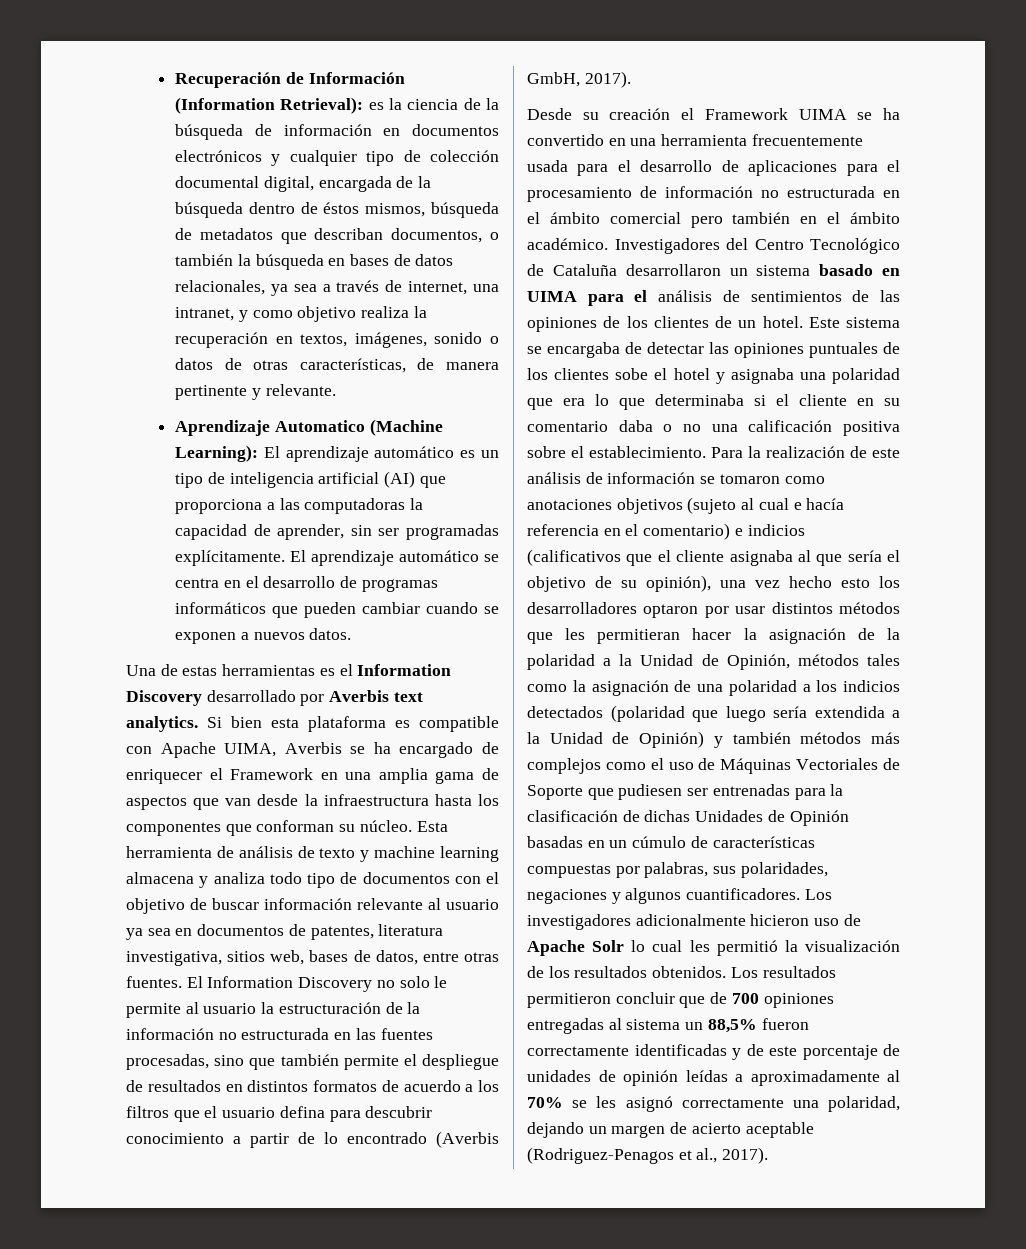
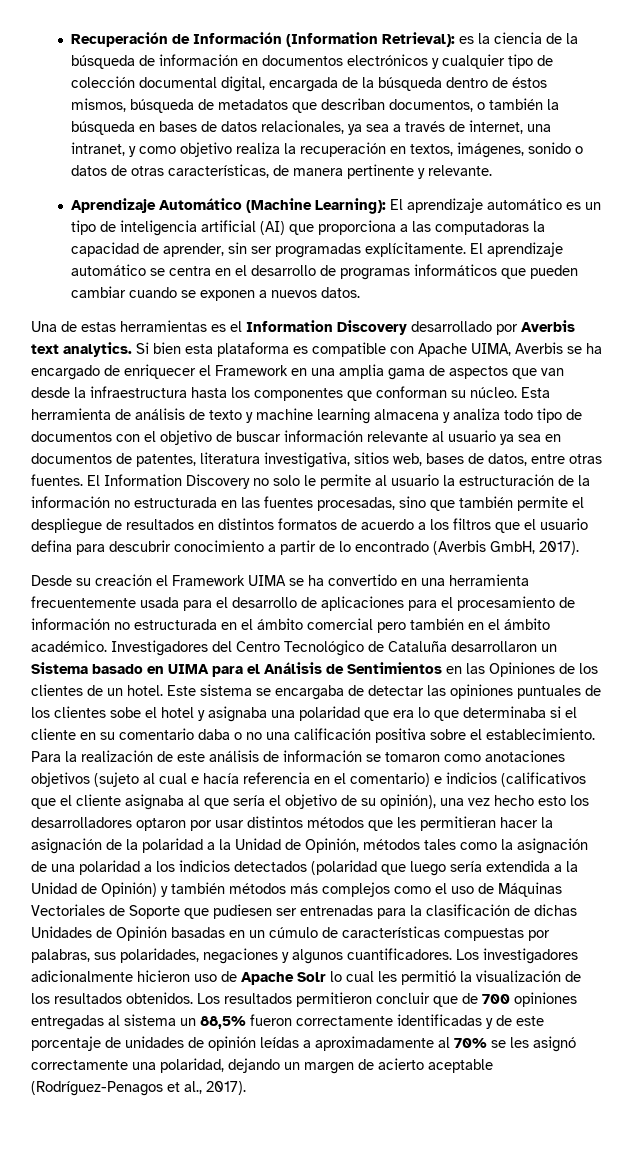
[274,420,365,432] Automatico -> [159,198,243,210] Automático
[756,265,811,276] sistema -> [31,662,88,674] Sistema
[658,290,900,302] [527,317,597,332] análisis de sentimientos de las opiniones -> [264,662,555,677] Análisis de Sentimientos en las Opiniones
[527,1147,674,1164] (Rodriguez-Penagos -> [31,1081,163,1096] (Rodríguez-Penagos

